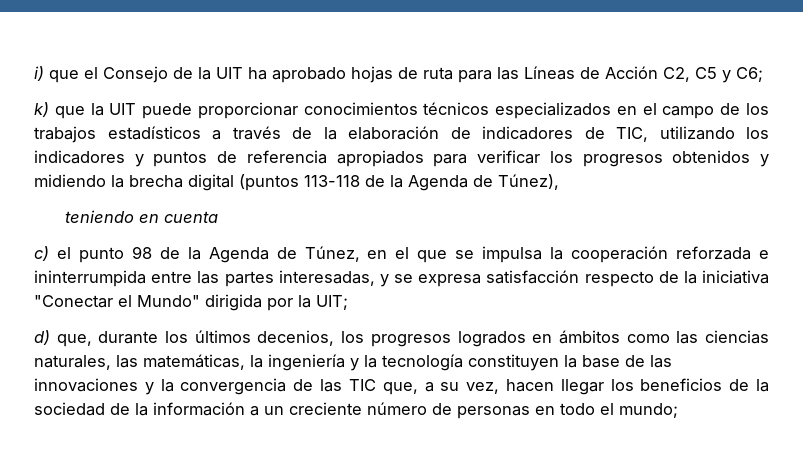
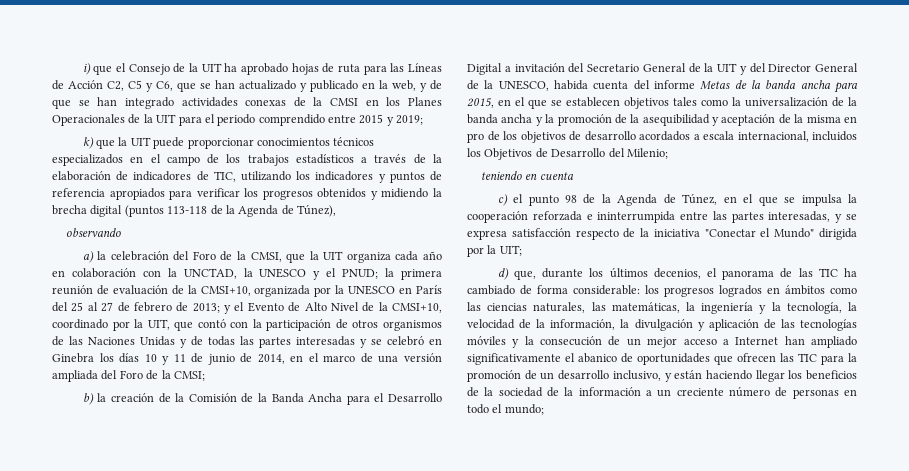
[736,67,763,82] C6; -> [156,80,442,92] [52,97,442,109] [52,114,424,126] C6, que se han actualizado y publicado en la web, y de que se han integrado actividades conexas de la CMSI en los Planes Operacionales de la UIT para el periodo comprendido entre 2015 y 2019;
(559, 182) none -> [66,228,122,237] [82,251,443,263] [52,268,443,280] [52,285,443,297] [52,302,442,314] [52,319,442,331] [52,336,442,348] [52,353,443,365] [52,370,205,382] [82,393,442,405] [467,63,858,75] [467,80,858,93] [467,97,857,109] [467,114,857,126] [467,131,857,143] [467,148,668,160] // observando // a) la celebración del Foro de la CMSI, que la UIT organiza cada año en colaboración con la UNCTAD, la UNESCO y el PNUD; la primera reunión de evaluación de la CMSI+10, organizada por la UNESCO en París del 25 al 27 de febrero de 2013; y el Evento de Alto Nivel de la CMSI+10, coordinado por la UIT, que contó con la participación de otros organismos de las Naciones Unidas y de todas las partes interesadas y se celebró en Ginebra los días 10 y 11 de junio de 2014, en el marco de una versión ampliada del Foro de la CMSI; // b) la creación de la Comisión de la Banda Ancha para el Desarrollo Digital a invitación del Secretario General de la UIT y del Director General de la UNESCO, habida cuenta del informe Metas de la banda ancha para 2015, en el que se establecen objetivos tales como la universalización de la banda ancha y la promoción de la asequibilidad y aceptación de la misma en pro de los objetivos de desarrollo acordados a escala internacional, incluidos los Objetivos de Desarrollo del Milenio;
(335, 338) none -> [706,268,857,280] [467,285,640,295] el panorama de las TIC ha cambiado de forma considerable:
[382,354,672,371] [34,378,554,395] tecnología constituyen la base de las innovaciones y la convergencia de las TIC que, a su vez, hacen -> [786,302,857,314] [467,319,857,331] [467,336,857,348] [467,353,857,365] [467,370,752,382] tecnología, la velocidad de la información, la divulgación y aplicación de las tecnologías móviles y la consecución de un mejor acceso a Internet han ampliado significativamente el abanico de oportunidades que ofrecen las TIC para la promoción de un desarrollo inclusivo, y están haciendo

